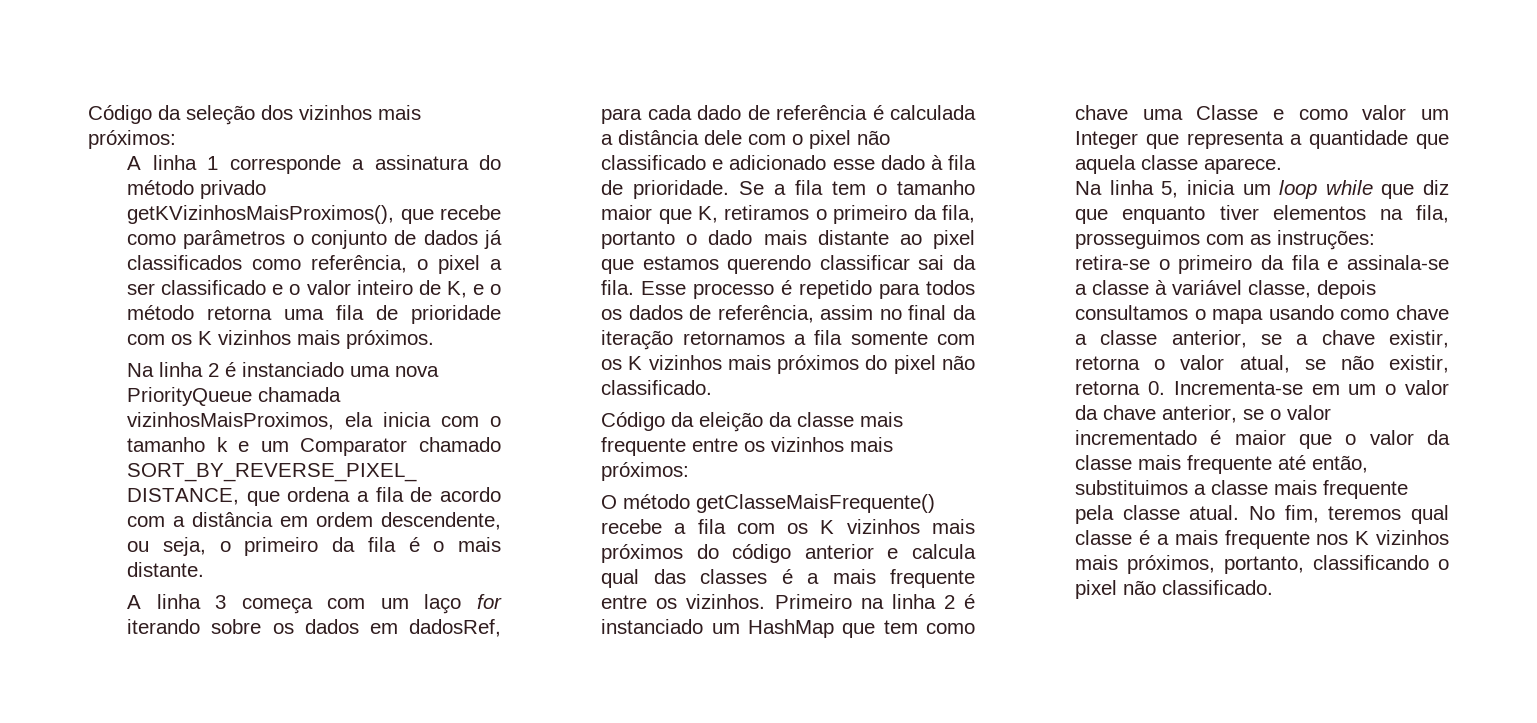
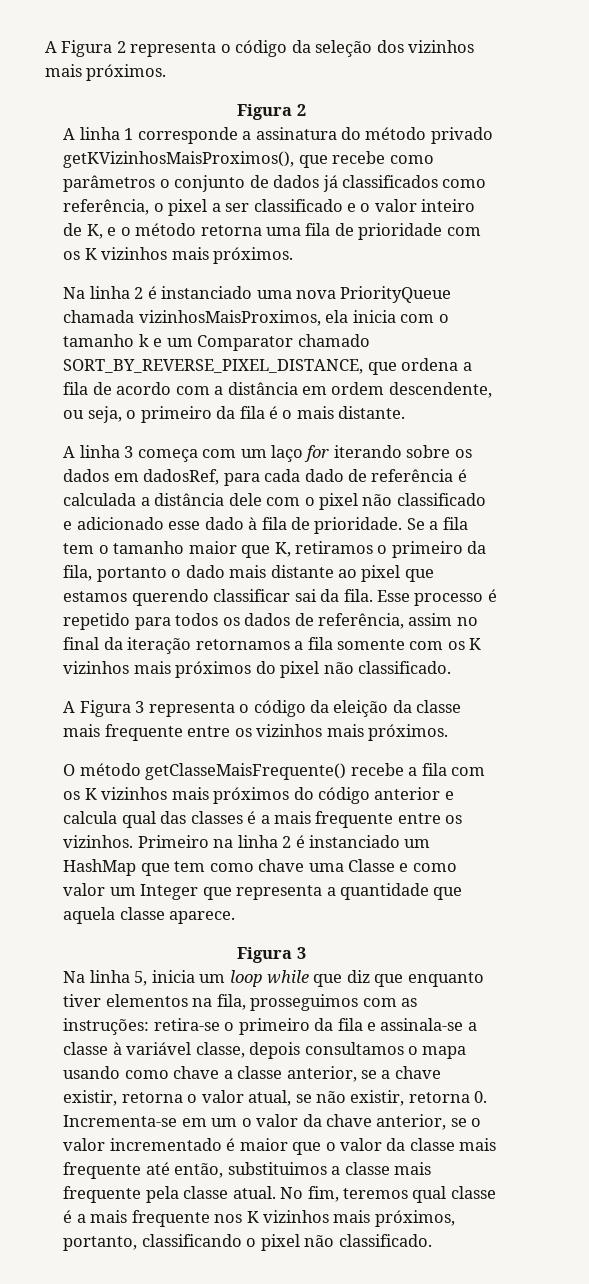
[88,105,152,124] Código -> [45,40,288,57] A Figura 2 representa o código
[88,130,176,149] próximos: -> [86,64,167,81] [237,104,306,120] próximos. // Figura 2
[601,412,666,431] Código -> [63,700,306,717] A Figura 3 representa o código
[601,462,690,481] próximos: -> [367,724,448,741] próximos.
(1283, 166) none -> [237,947,306,963] // Figura 3

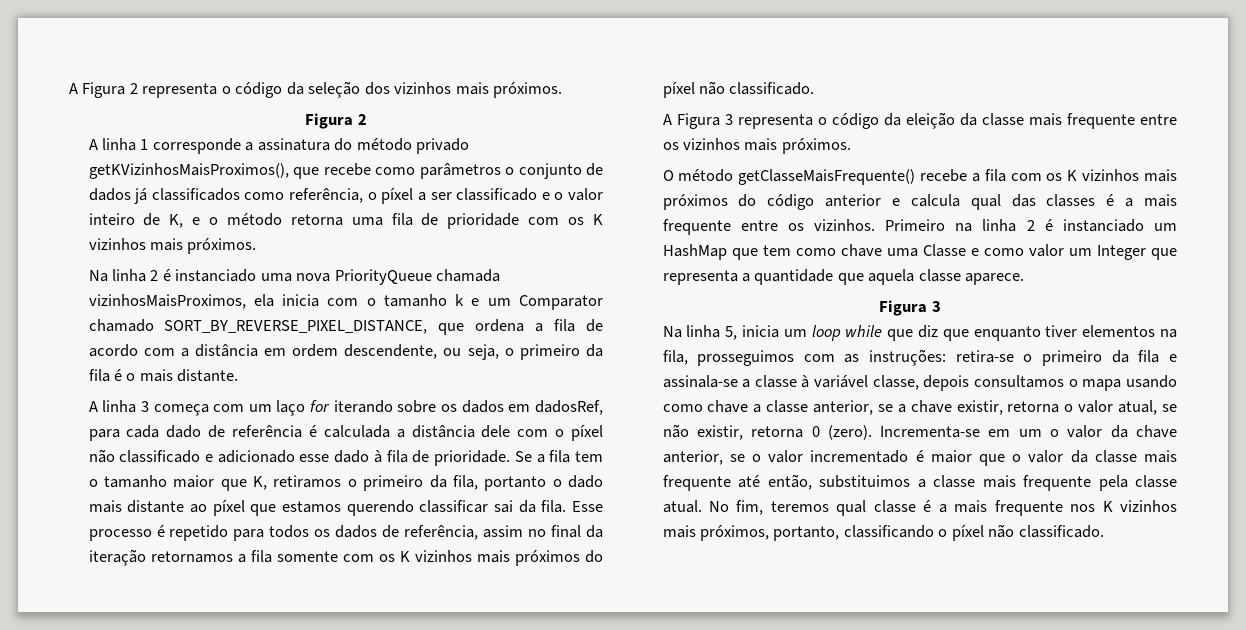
[168,199,208,216] pixel -> [381,187,414,204] píxel
[318,493,358,510] pixel -> [571,424,603,441] píxel
[361,565,401,582] pixel -> [212,499,245,516] píxel
[280,661,320,678] pixel -> [662,81,695,98] píxel
[474,1091,488,1103] 0. -> [811,425,872,440] 0 (zero).
[260,1234,300,1251] pixel -> [951,524,984,541] píxel

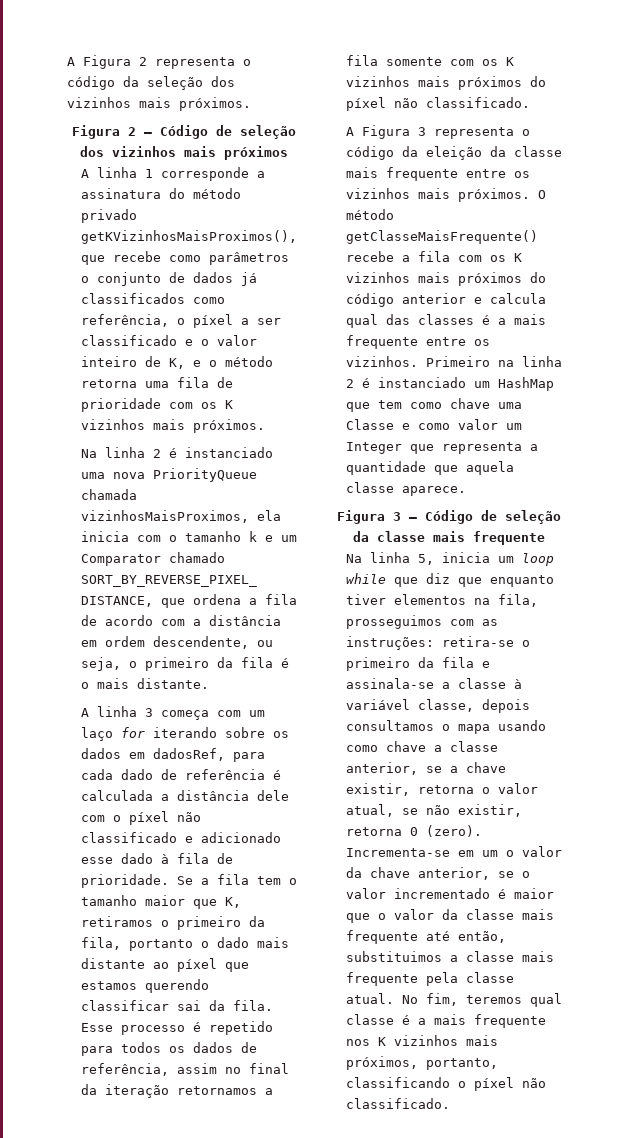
(367, 119) none -> [143,125,296,139] [79,146,288,160] – Código de seleção dos vizinhos mais próximos
(851, 146) // -> (530, 195) none
(941, 306) none -> [408,510,561,524] [352,531,545,545] – Código de seleção da classe mais frequente

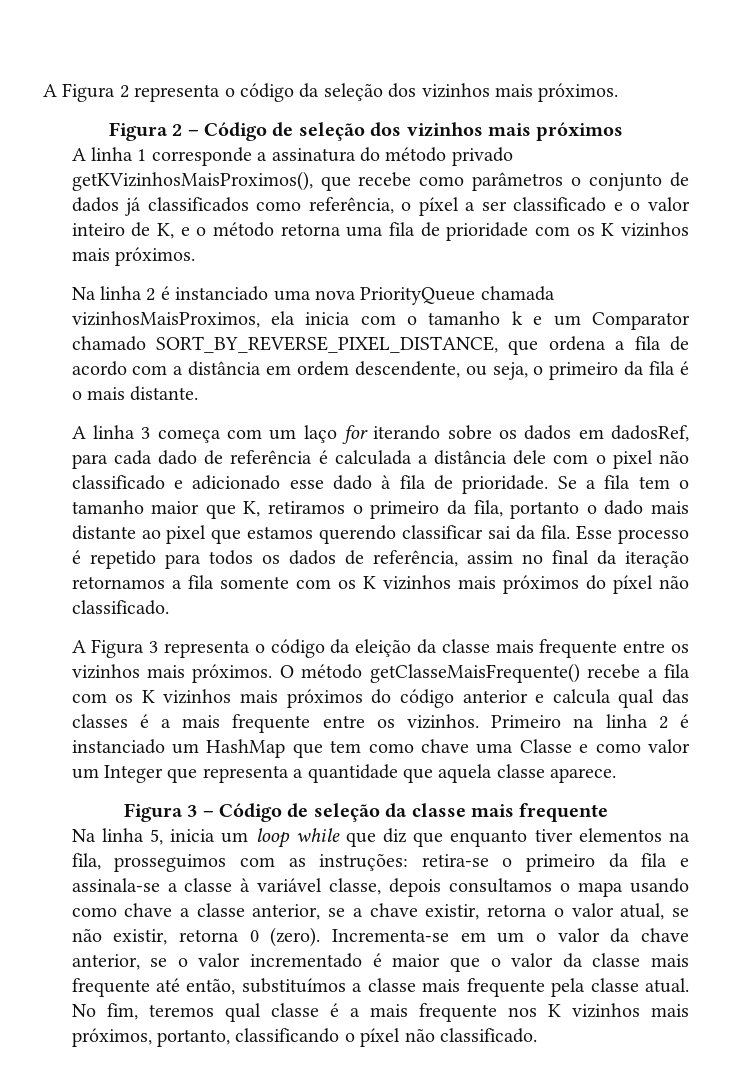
[128,811,169,825] píxel -> [612,450,653,469] pixel
[176,958,217,972] píxel -> [166,525,207,544] pixel
[345,951,442,962] substituimos -> [241,978,346,993] substituímos

